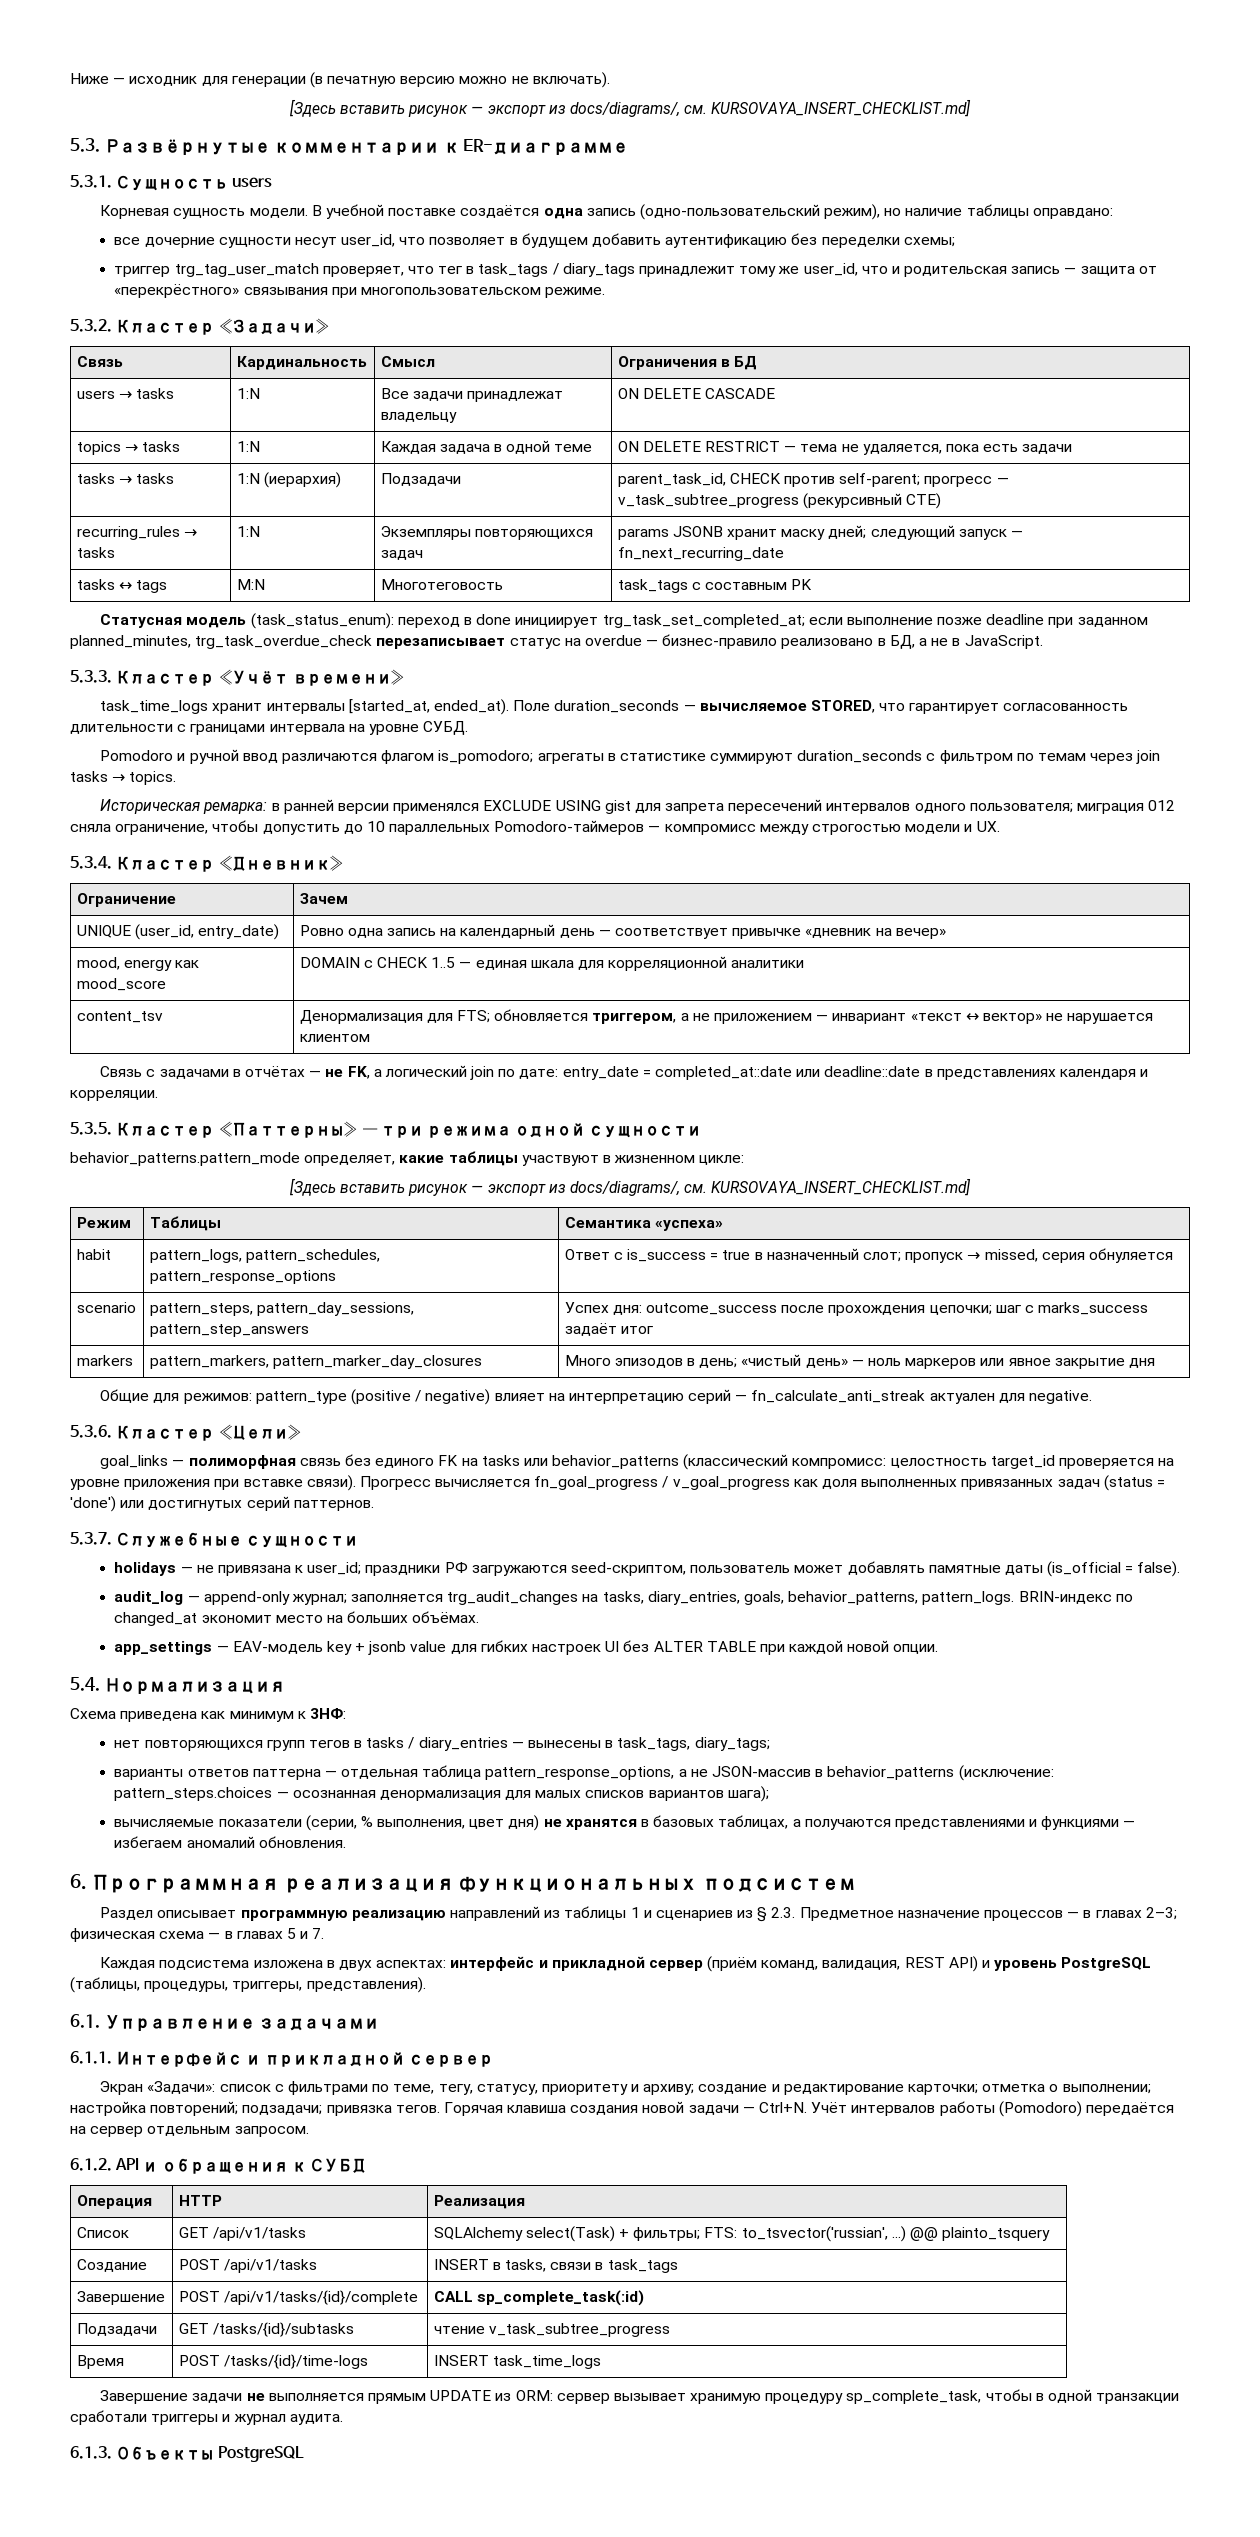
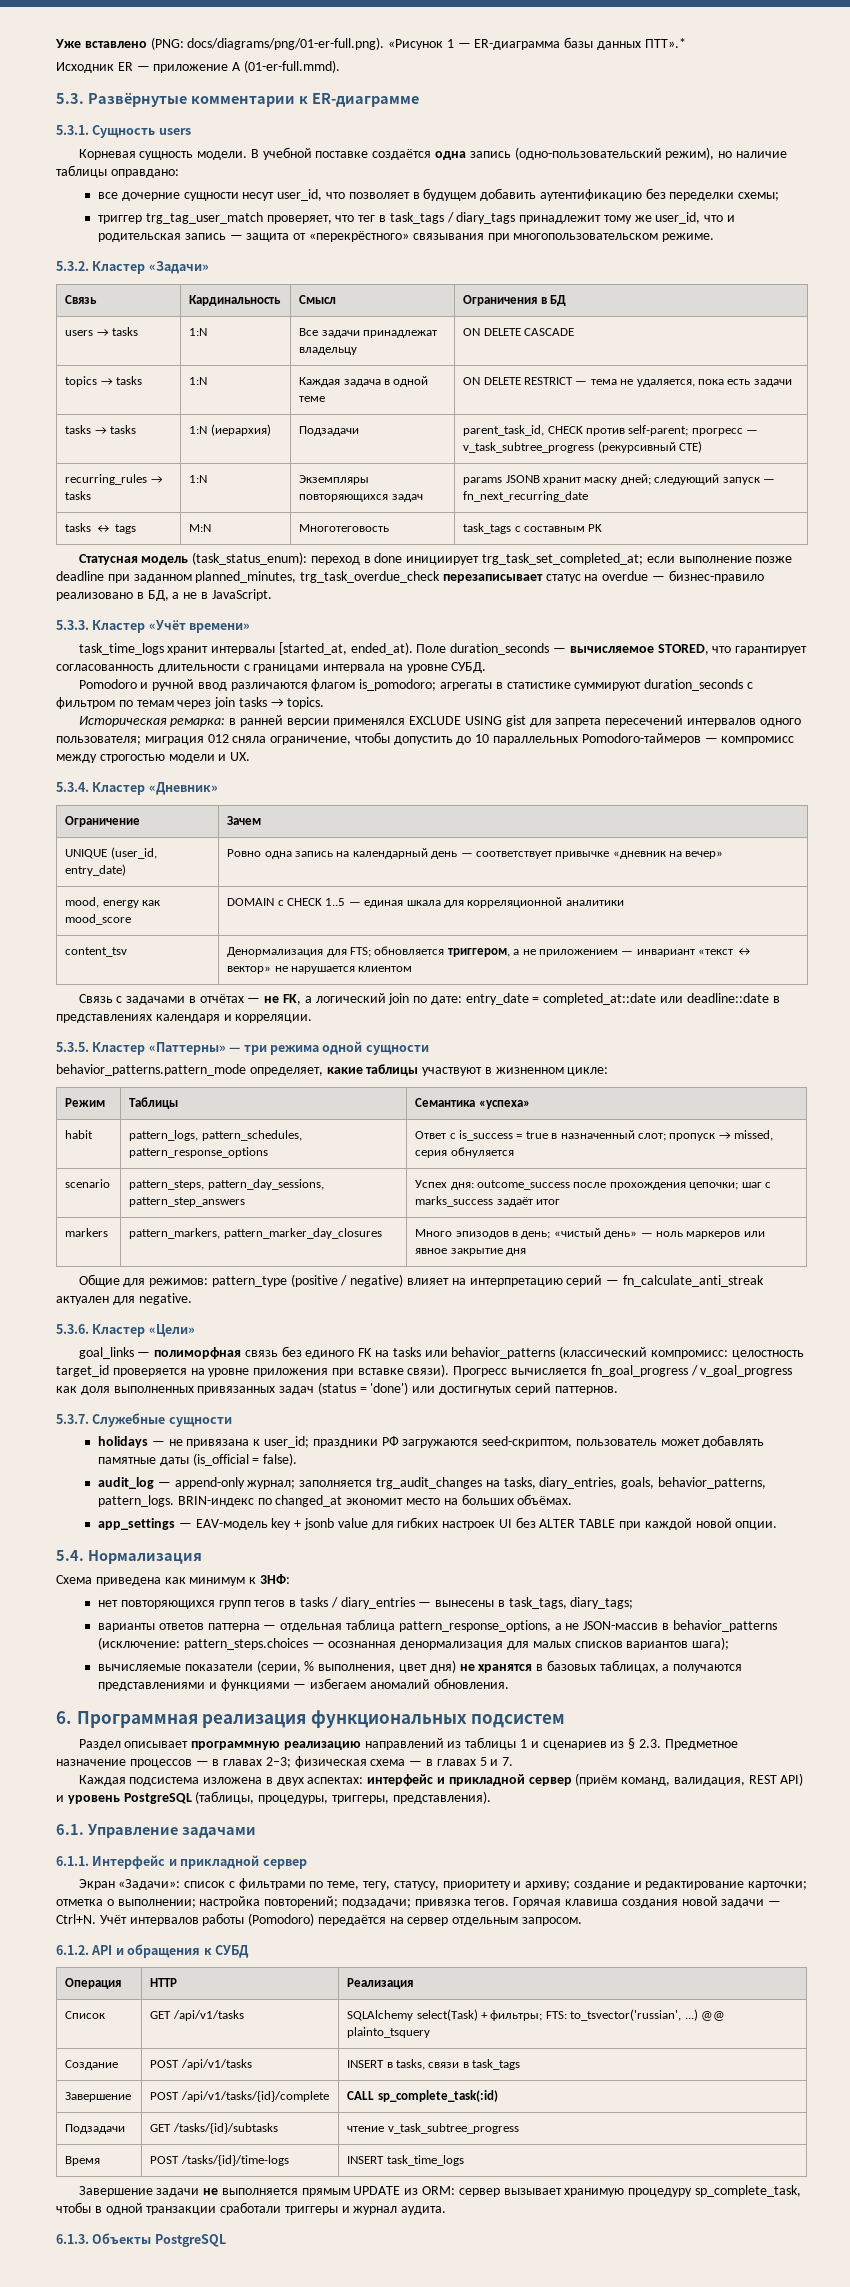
[70,72,610,88] [289,99,972,117] Ниже — исходник для генерации (в печатную версию можно не включать). // [Здесь вставить рисунок — экспорт из docs/diagrams/, см. KURSOVAYA_INSERT_CHECKLIST.md] -> [55,37,686,50] [56,60,340,73] Уже вставлено (PNG: docs/diagrams/png/01-er-full.png). «Рисунок 1 — ER-диаграмма базы данных ПТТ».* // Исходник ER — приложение А (01-er-full.mmd).
[289,1178,972,1196] // [Здесь вставить рисунок — экспорт из docs/diagrams/, см. KURSOVAYA_INSERT_CHECKLIST.md] -> (609, 1071) none

